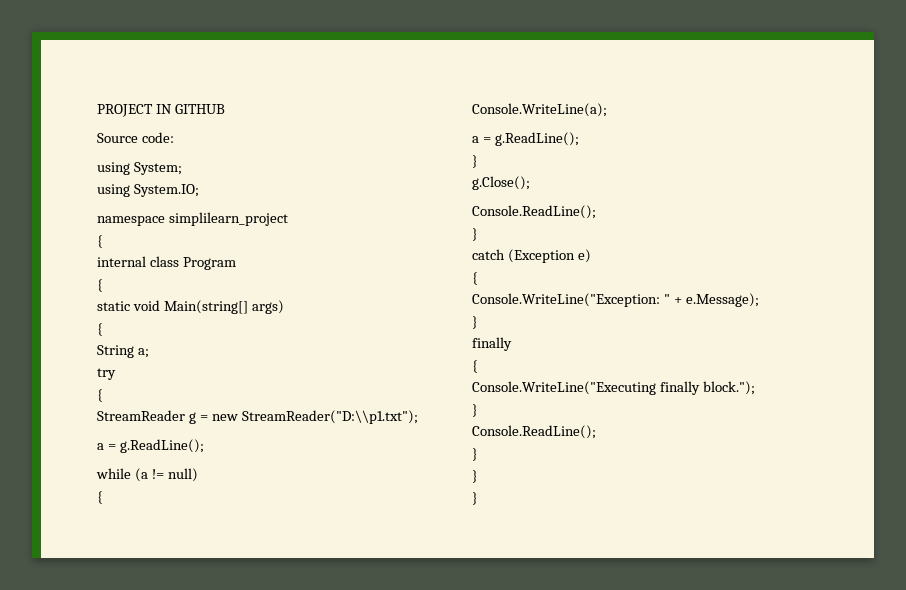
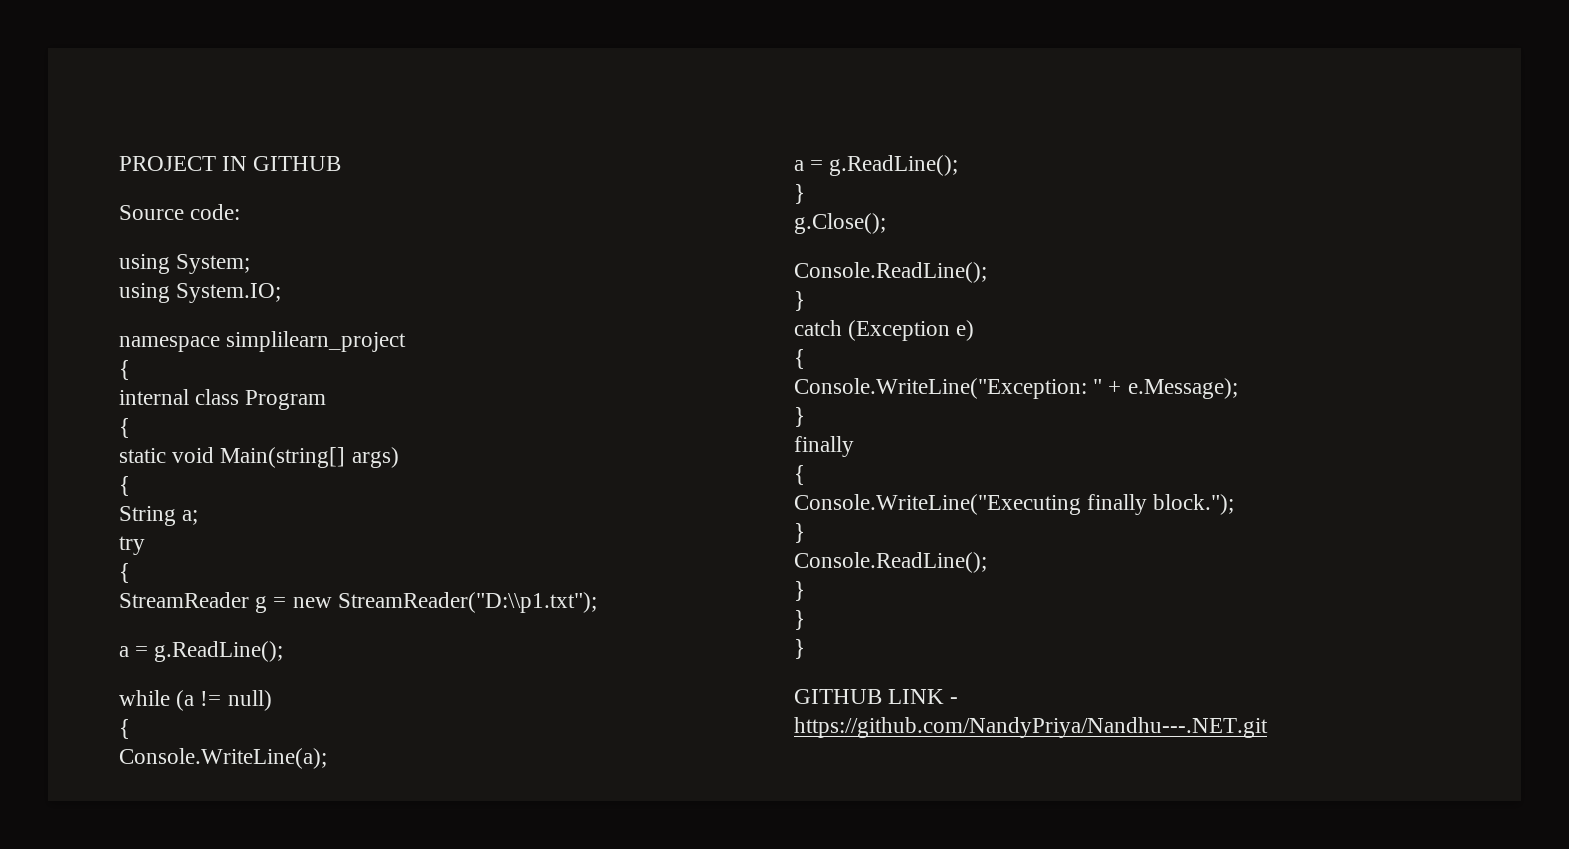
(478, 498) none -> [794,689,959,704] [794,717,1268,738] // GITHUB LINK - https://github.com/NandyPriya/Nandhu---.NET.git

